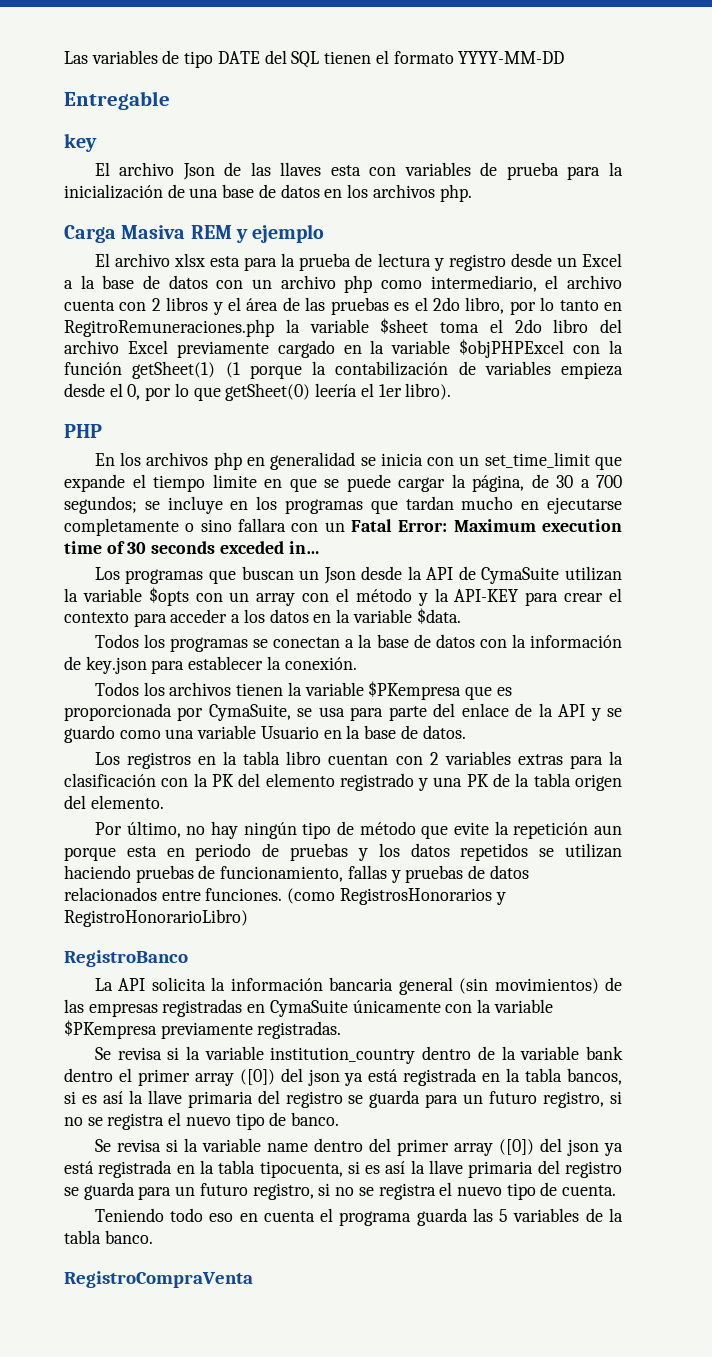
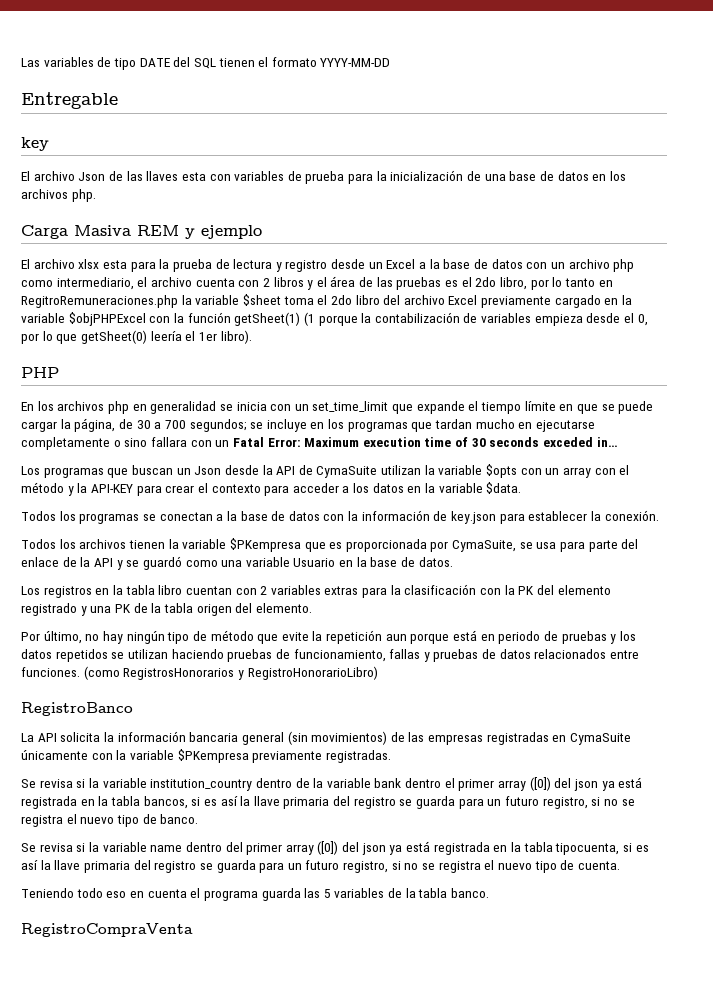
[212,474,257,488] limite -> [524,401,556,411] límite
[64,725,115,743] guardo -> [142,556,182,570] guardó
[126,846,157,857] esta -> [453,630,478,641] está

